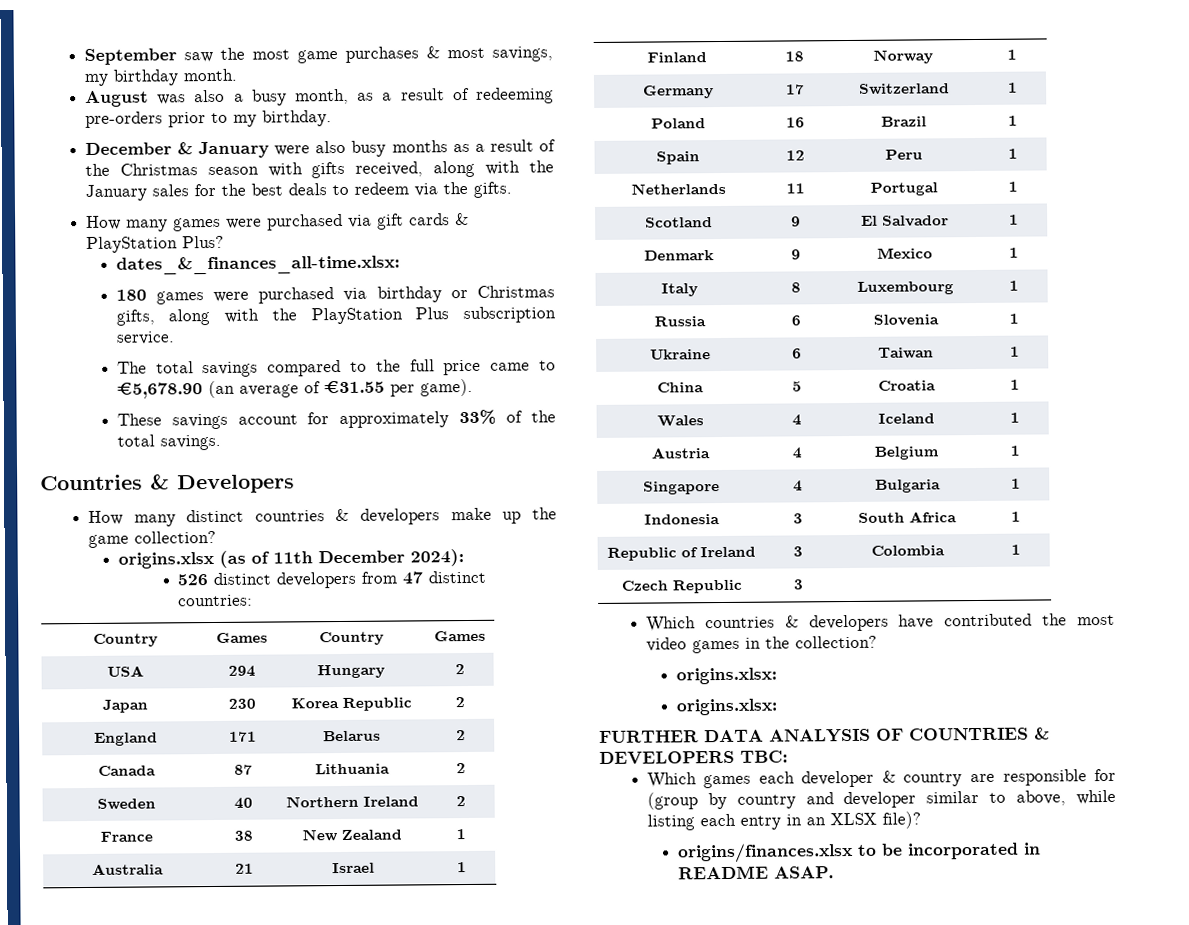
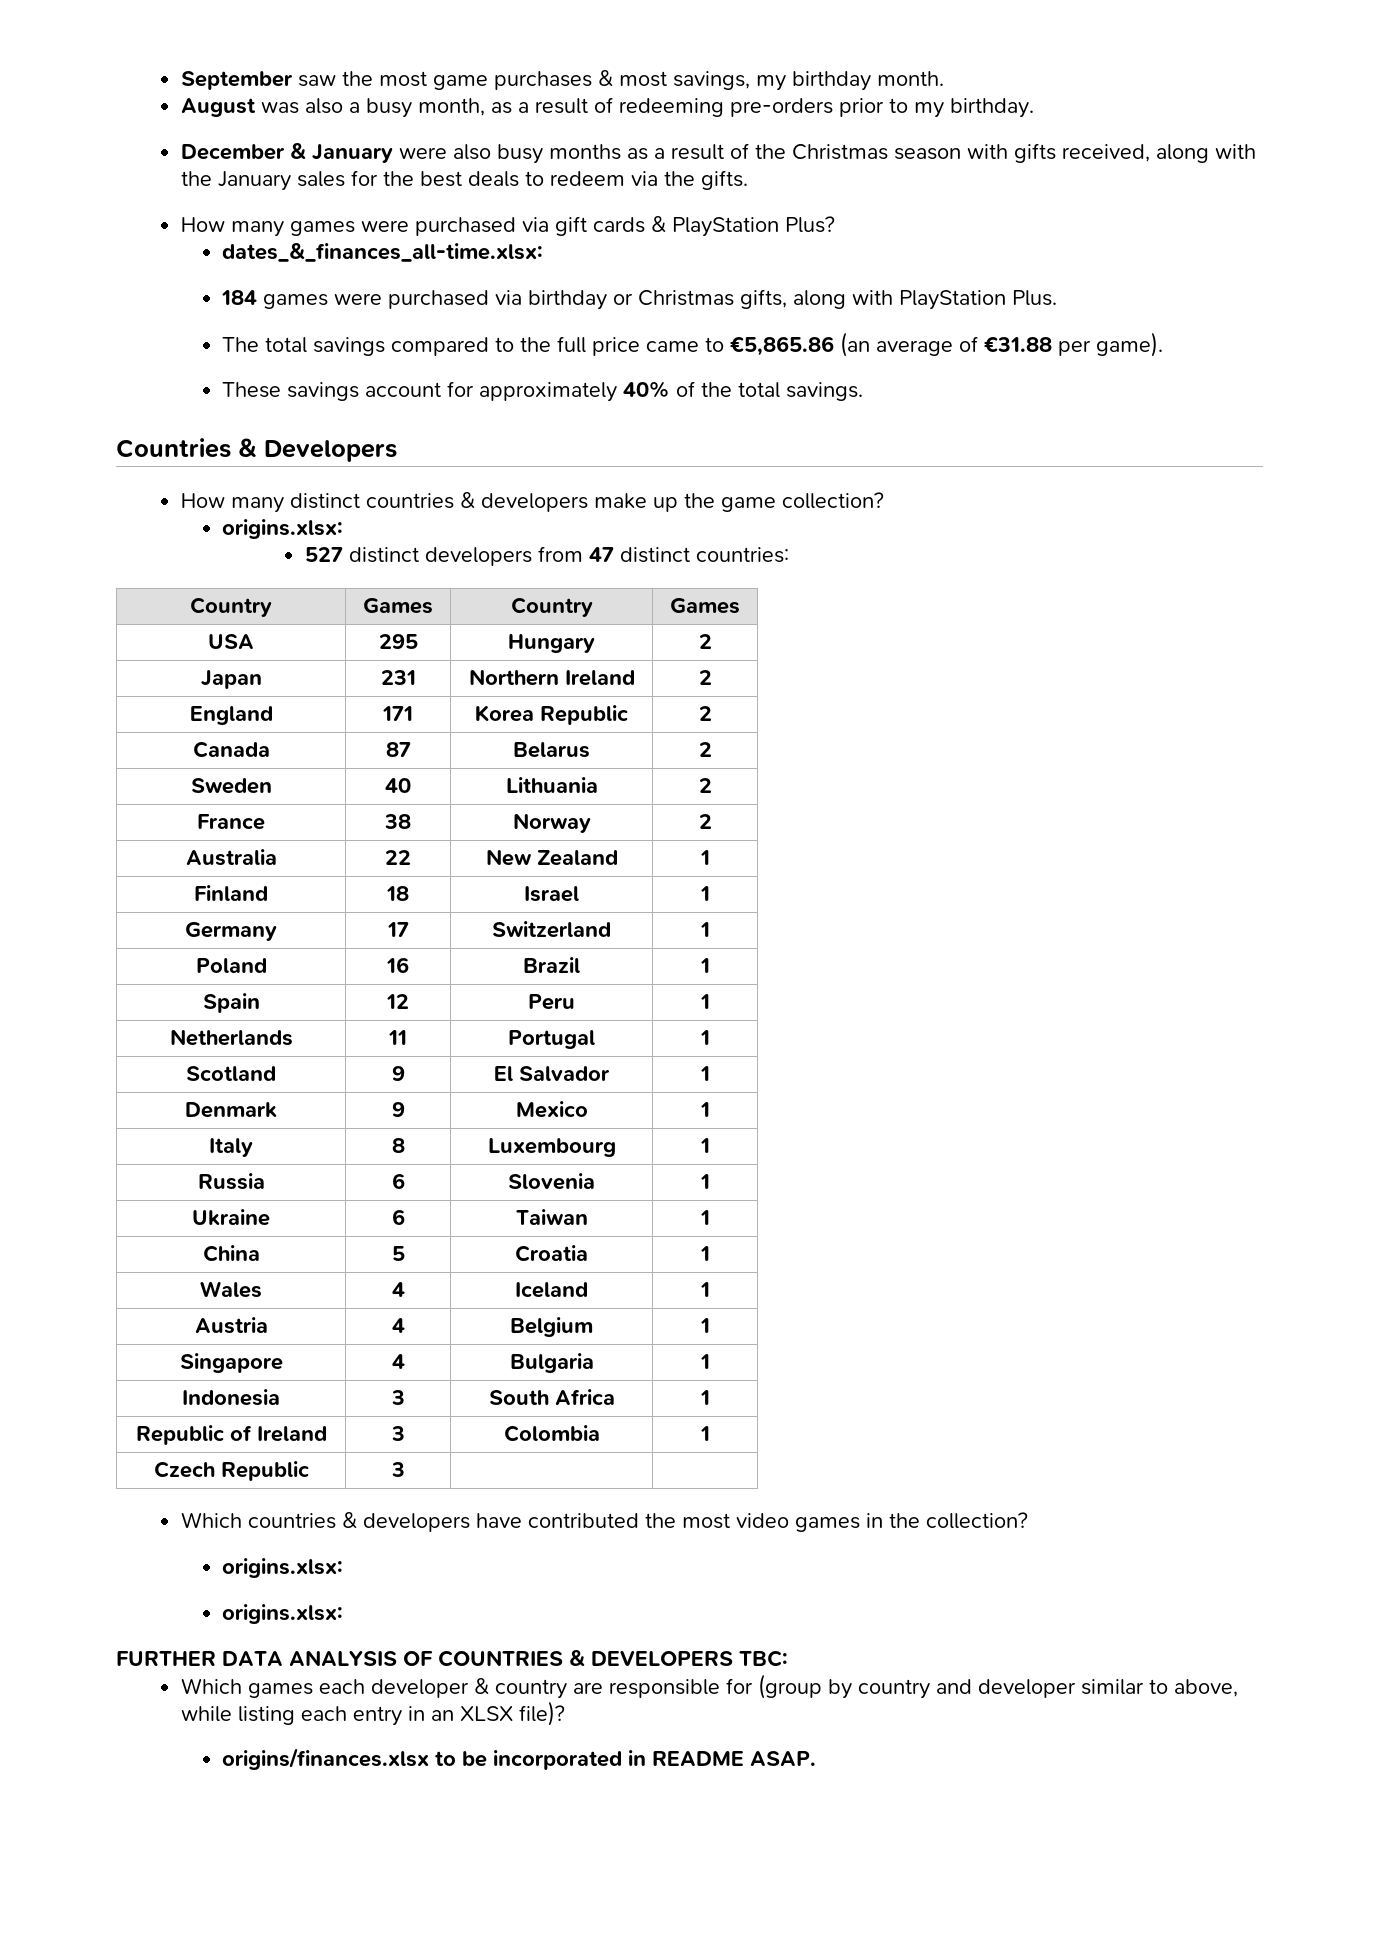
[115,289,147,301] 180 -> [221,290,258,305] 184
[271,306,556,325] [115,331,175,345] the PlayStation Plus subscription service. -> [899,290,1058,310] PlayStation Plus.
[116,382,203,399] €5,678.90 -> [730,336,835,356] €5,865.86
[323,380,385,394] €31.55 -> [984,337,1053,352] €31.88
[459,409,497,425] 33% -> [623,381,671,398] 40%
[117,549,464,569] [177,574,209,586] origins.xlsx (as of 11th December 2024): // 526 -> [222,519,344,539] [304,547,343,562] origins.xlsx: // 527
[228,665,256,677] 294 -> [378,634,418,649] 295
[228,698,256,709] [290,697,412,711] 230 | Korea Republic -> [380,670,416,685] [468,669,635,686] 231 | Northern Ireland
[323,730,381,742] Belarus -> [475,705,629,725] Korea Republic
[315,763,390,775] Lithuania -> [513,742,590,758] Belarus
[285,795,419,808] Northern Ireland -> [505,777,598,793] Lithuania
[302,829,402,842] [456,829,466,840] [91,863,164,875] [234,863,254,874] [331,862,375,874] New Zealand | 1 // Australia | 21 | Israel -> [512,813,591,833] [698,814,712,829] [185,849,277,866] [385,850,411,865] [485,849,618,866] Norway | 2 // Australia | 22 | New Zealand
[873,49,933,64] Norway -> [524,886,579,902] Israel

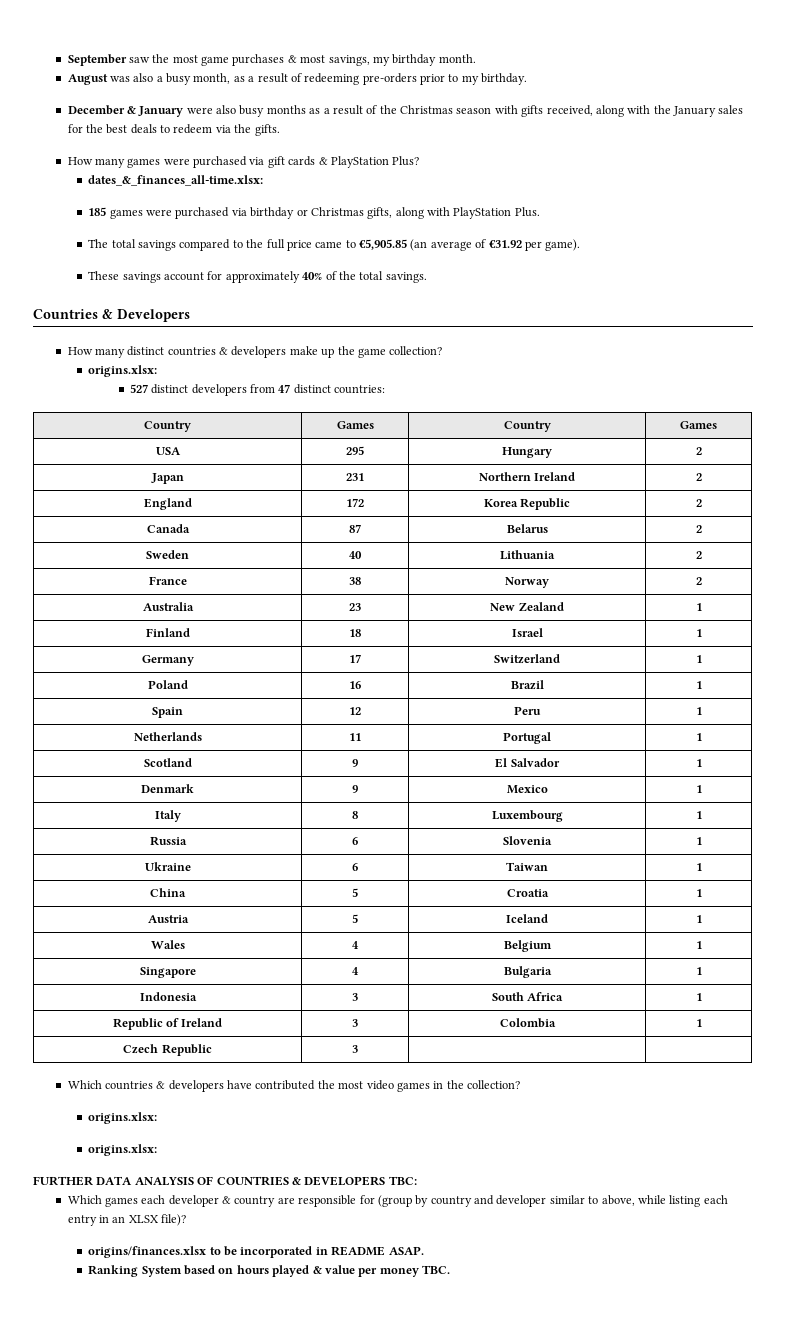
[221,290,258,305] 184 -> [88,207,107,216] 185
[730,336,835,356] €5,865.86 -> [359,239,408,250] €5,905.85
[984,337,1053,352] €31.88 -> [488,240,522,248] €31.92
[382,706,413,721] 171 -> [346,498,364,507] 172
[385,850,411,865] 22 -> [349,603,361,611] 23
[200,1281,262,1298] [391,1282,405,1297] Wales | 4 -> [147,915,189,923] [352,914,358,923] Austria | 5
[194,1317,268,1334] Austria -> [150,940,185,949] Wales
(817, 1758) none -> [88,1265,451,1277] // Ranking System based on hours played & value per money TBC.

